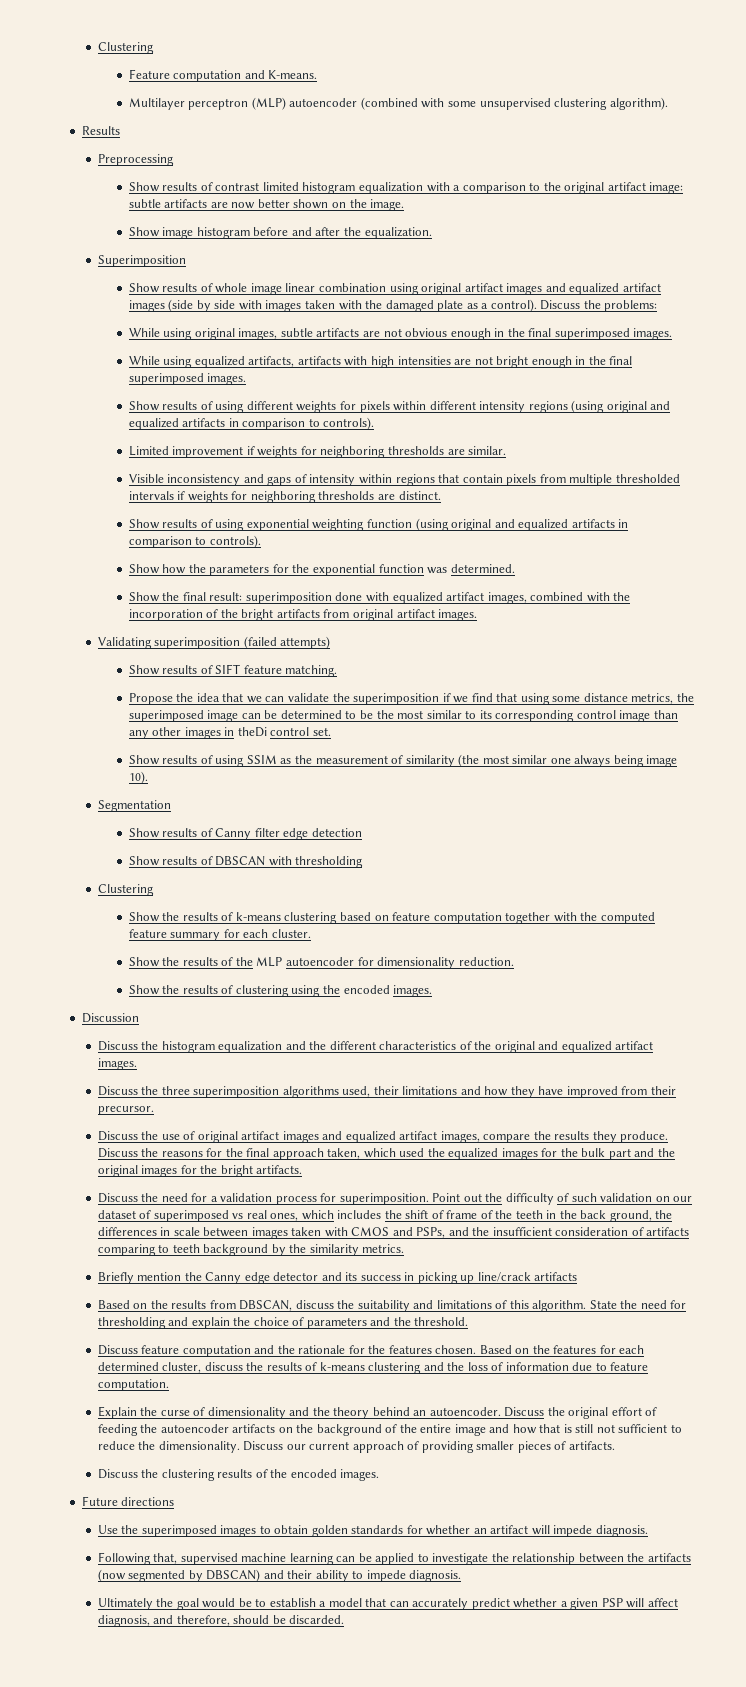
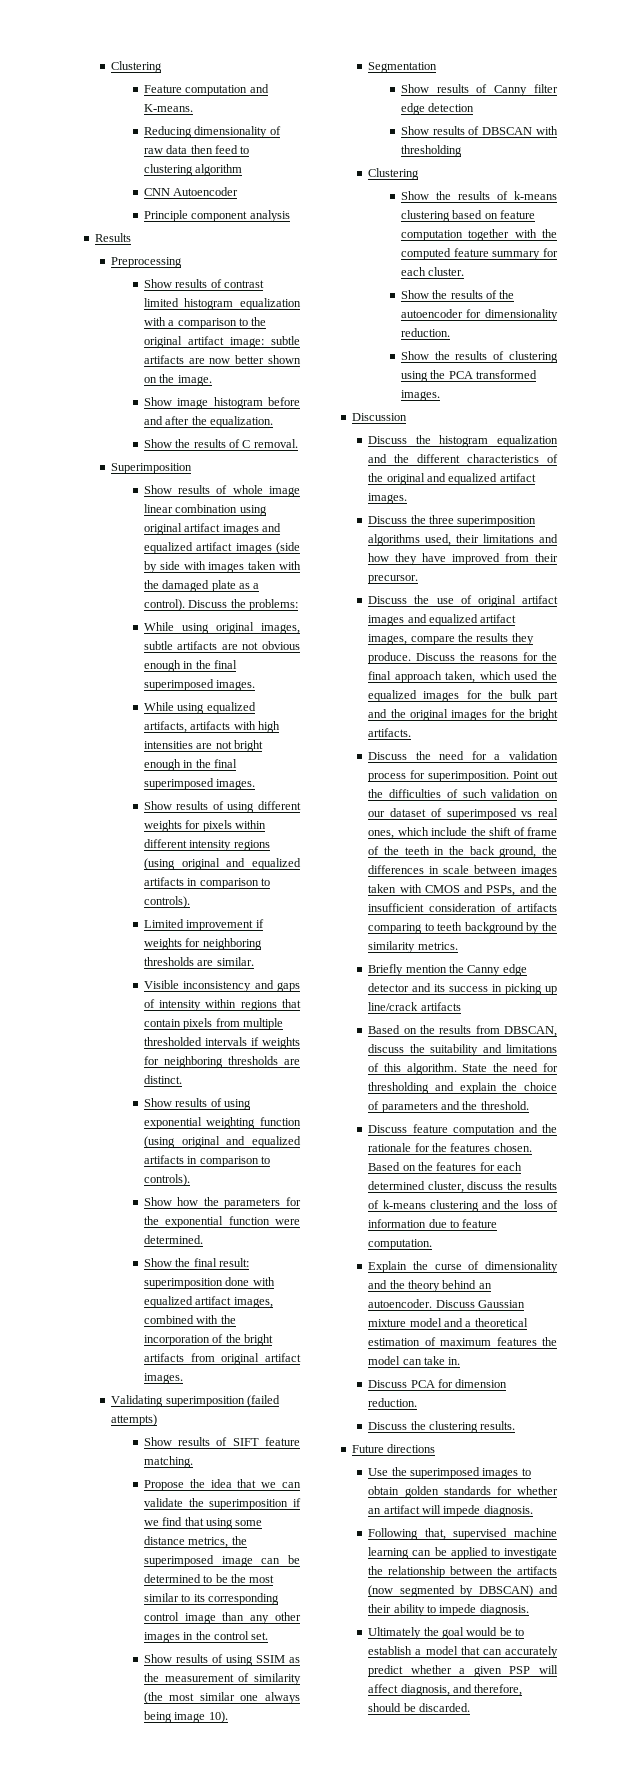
[128,97,668,110] Multilayer perceptron (MLP) autoencoder (combined with some unsupervised clustering algorithm). -> [143,126,281,138] [143,145,250,154] [143,164,243,176] [143,187,239,196] [143,210,290,222] Reducing dimensionality of raw data then feed to clustering algorithm // CNN Autoencoder // Principle component analysis
(432, 233) none -> [143,439,298,448] // Show the results of C removal.
[427,567,448,574] was -> [275,1219,300,1225] were
[237,727,267,737] theDi -> [195,1631,211,1640] the
[256,957,283,967] MLP -> (515, 294) none
[343,985,390,994] encoded -> [448,370,538,379] PCA transformed
[505,1193,554,1205] difficulty -> [389,789,442,798] difficulties
[337,1210,382,1219] includes -> [431,827,468,836] include
[547,1407,658,1419] [97,1424,682,1436] [97,1441,615,1453] [97,1469,380,1481] the original effort of feeding the autoencoder artifacts on the background of the entire image and how that is still not sufficient to reduce the dimensionality. Discuss our current approach of providing smaller pieces of artifacts. // Discuss the clustering results of the encoded images. -> [478,1300,526,1308] [368,1318,528,1327] [368,1337,557,1346] [368,1356,461,1365] [368,1379,508,1388] [368,1398,418,1407] [368,1421,516,1433] Gaussian mixture model and a theoretical estimation of maximum features the model can take in. // Discuss PCA for dimension reduction. // Discuss the clustering results.

